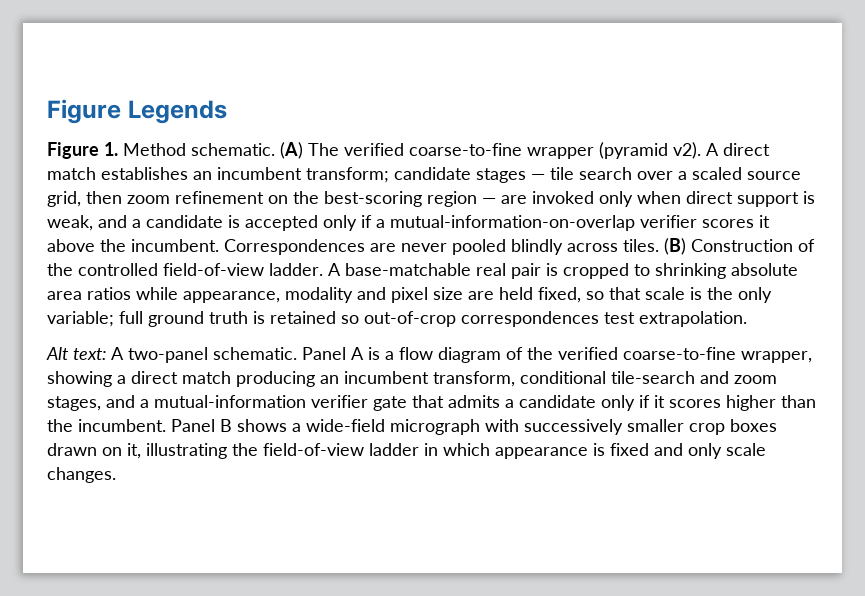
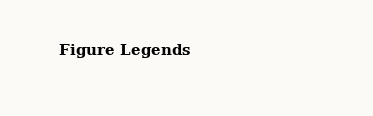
[47,142,770,159] [47,167,801,183] [47,191,815,207] [47,215,770,231] [47,238,815,255] [47,263,798,279] [47,287,772,303] [47,311,747,327] [46,347,812,363] [47,371,777,387] [47,395,816,411] [47,419,777,435] [47,443,766,459] [47,467,116,483] // Figure 1. Method schematic. (A) The verified coarse-to-fine wrapper (pyramid v2). A direct match establishes an incumbent transform; candidate stages — tile search over a scaled source grid, then zoom refinement on the best-scoring region — are invoked only when direct support is weak, and a candidate is accepted only if a mutual-information-on-overlap verifier scores it above the incumbent. Correspondences are never pooled blindly across tiles. (B) Construction of the controlled field-of-view ladder. A base-matchable real pair is cropped to shrinking absolute area ratios while appearance, modality and pixel size are held fixed, so that scale is the only variable; full ground truth is retained so out-of-crop correspondences test extrapolation. // Alt text: A two-panel schematic. Panel A is a flow diagram of the verified coarse-to-fine wrapper, showing a direct match producing an incumbent transform, conditional tile-search and zoom stages, and a mutual-information verifier gate that admits a candidate only if it scores higher than the incumbent. Panel B shows a wide-field micrograph with successively smaller crop boxes drawn on it, illustrating the field-of-view ladder in which appearance is fixed and only scale changes. -> (190, 51) none

